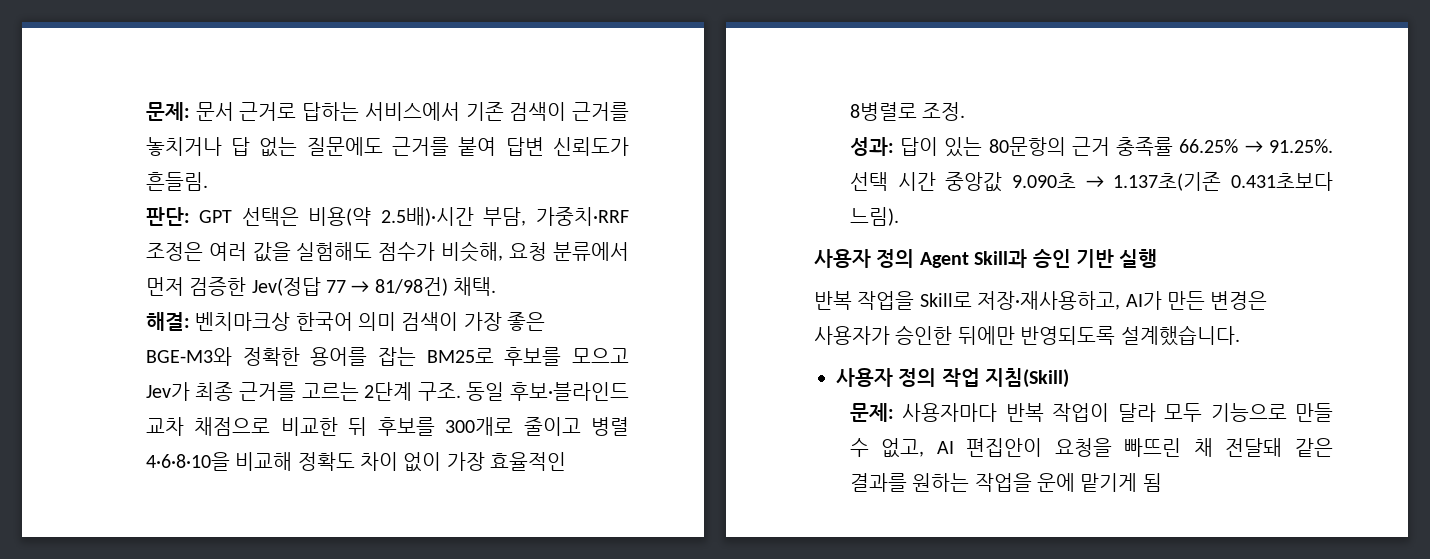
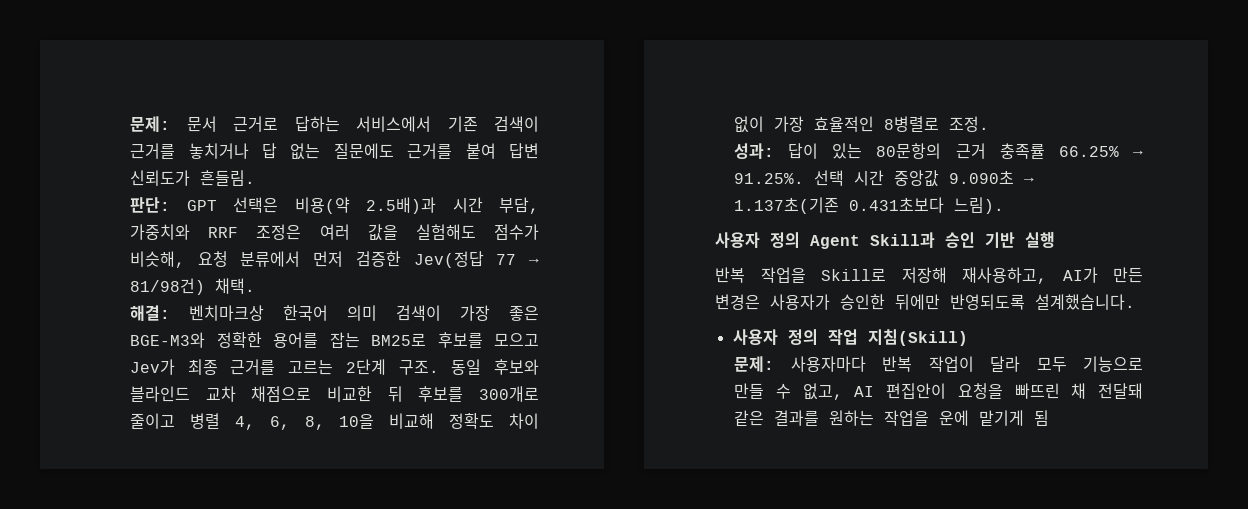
[380,207,629,226] 2.5배)·시간 부담, 가중치·RRF -> [366,197,539,214] [130,224,239,240] 2.5배)과 시간 부담, 가중치와 RRF
[510,382,629,401] 후보·블라인드 -> [494,359,539,375] [130,386,191,402] 후보와 블라인드
[145,452,230,471] 4·6·8·10을 -> [234,414,375,430] 4, 6, 8, 10을
[977,291,1121,310] 저장·재사용하고, -> [901,267,1047,284] 저장해 재사용하고,

